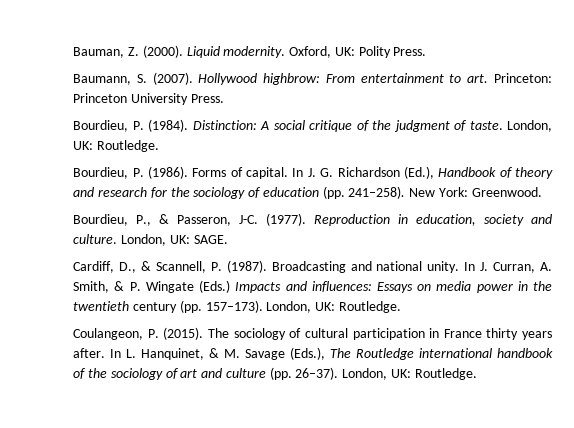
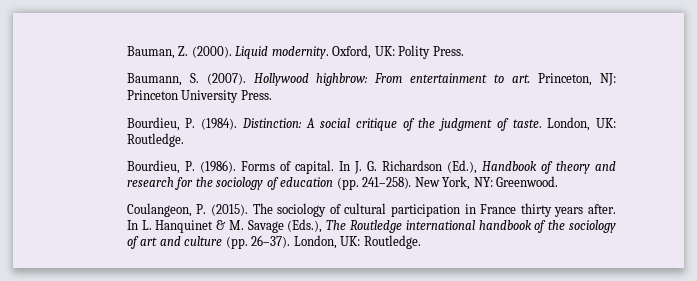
[494,73,553,83] Princeton: -> [538,73,616,86] Princeton, NJ:
[439,187,469,197] York: -> [442,176,493,190] York, NY:
[73,213,552,226] [73,234,228,246] [73,260,552,273] [73,280,553,293] [73,300,401,313] // Bourdieu, P., & Passeron, J-C. (1977). Reproduction in education, society and culture. London, UK: SAGE. // Cardiff, D., & Scannell, P. (1987). Broadcasting and national unity. In J. Curran, A. Smith, & P. Wingate (Eds.) Impacts and influences: Essays on media power in the twentieth century (pp. 157–173). London, UK: Routledge. -> (559, 181) none
[141,348,205,360] Hanquinet, -> [155,220,214,233] Hanquinet

